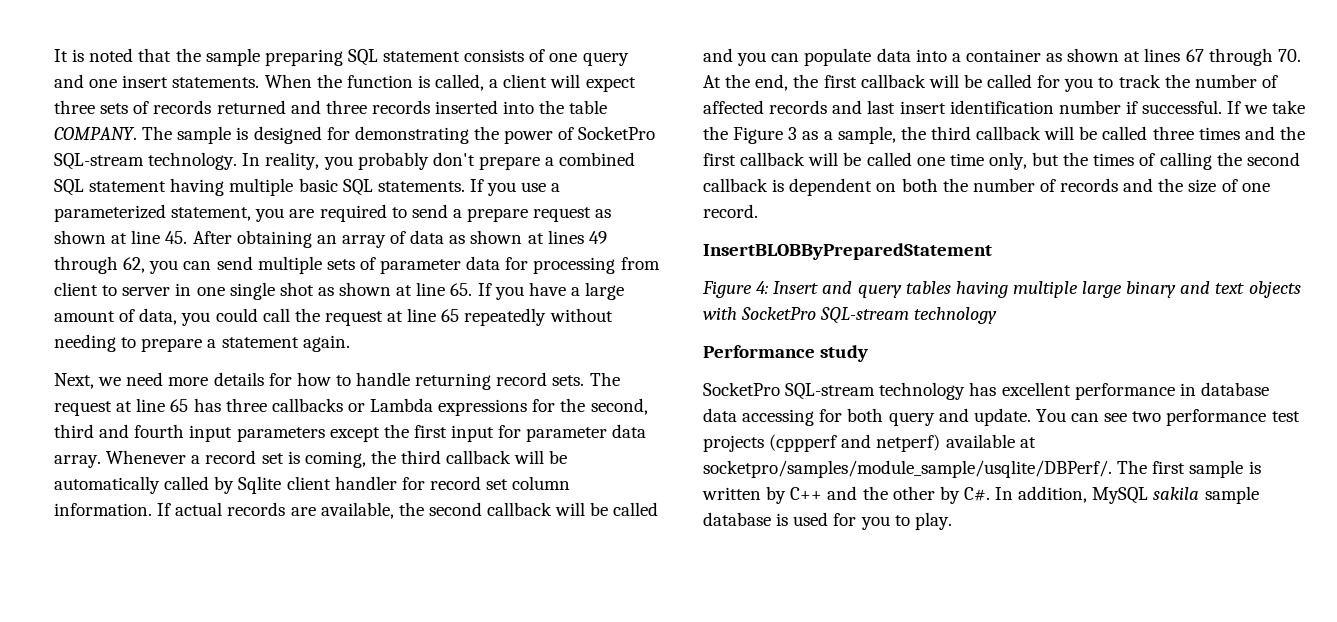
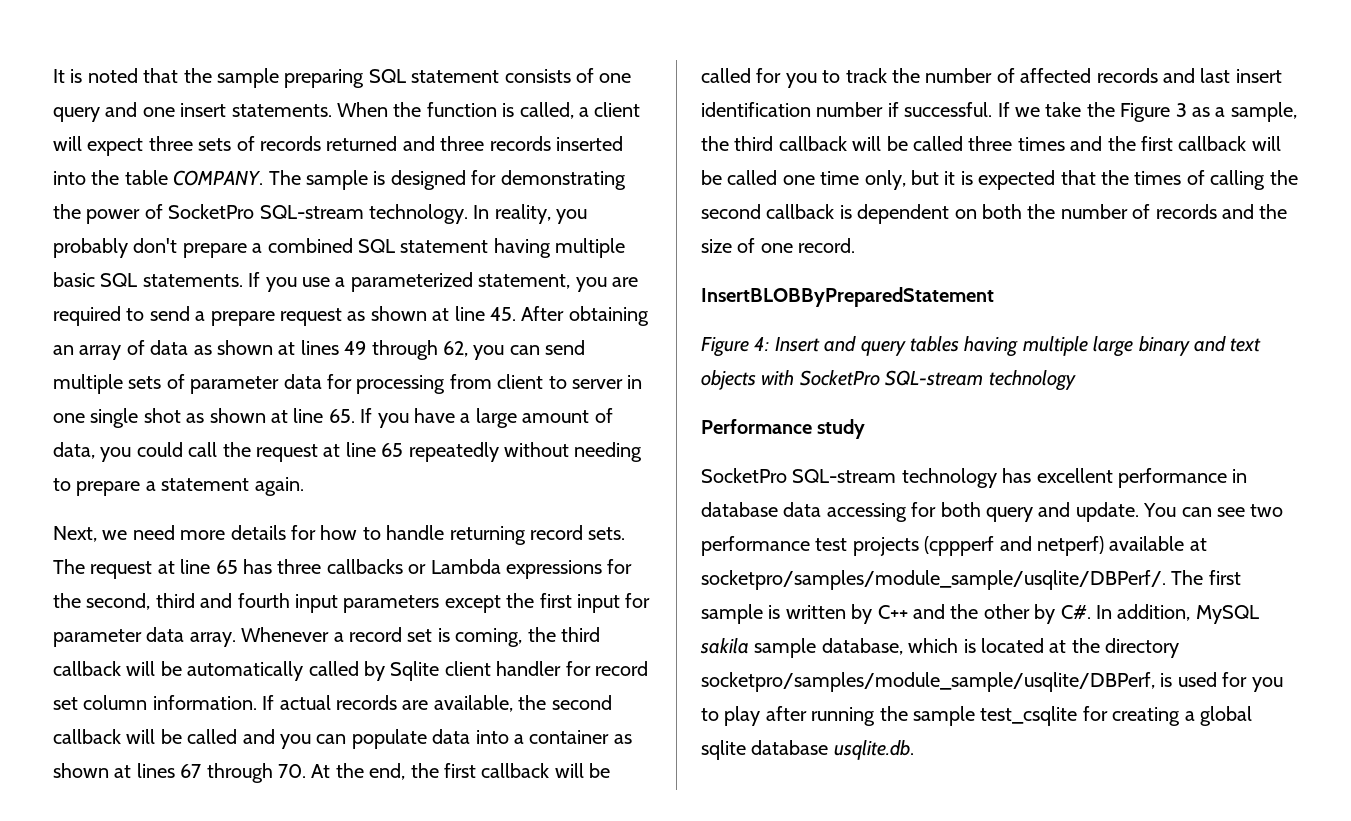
(1060, 159) none -> [944,170,1096,190] it is expected that
[703,512,771,526] database -> [821,638,1180,658] [701,672,1155,692] database, which is located at the directory socketpro/samples/module_sample/usqlite/DBPerf,
[914,512,952,530] play. -> [724,706,1252,726] [701,740,914,760] play after running the sample test_csqlite for creating a global sqlite database usqlite.db.

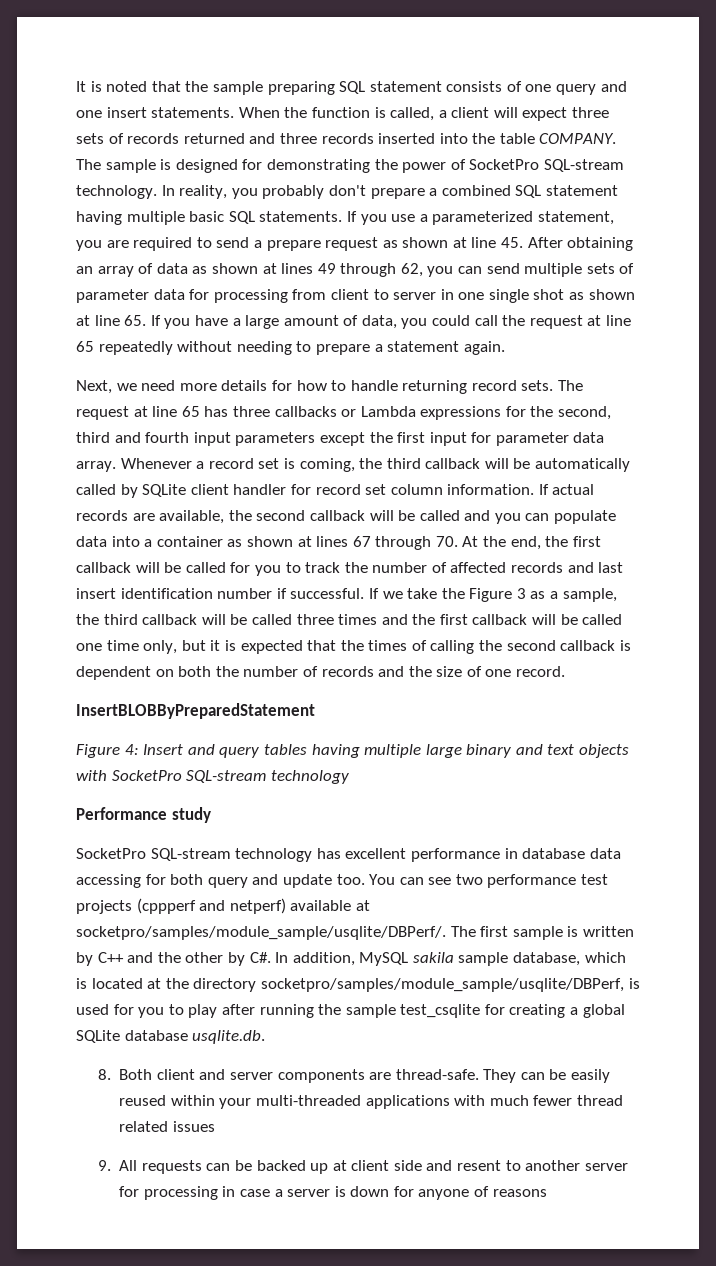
[390,661,440,681] Sqlite -> [142,484,187,497] SQLite
[1075,502,1139,522] update. -> [282,874,365,888] update too.
[701,740,746,760] sqlite -> [76,1030,120,1043] SQLite
(914, 750) none -> [97,1069,611,1083] [119,1095,623,1109] [119,1121,215,1132] [97,1160,628,1174] [119,1186,547,1200] // 8. Both client and server components are thread-safe. They can be easily reused within your multi-threaded applications with much fewer thread related issues // 9. All requests can be backed up at client side and resent to another server for processing in case a server is down for anyone of reasons

